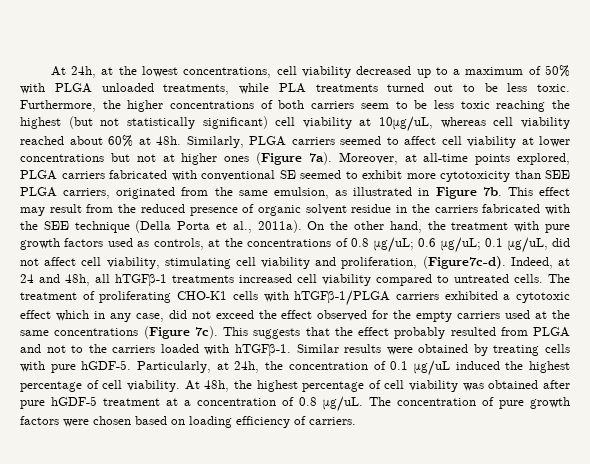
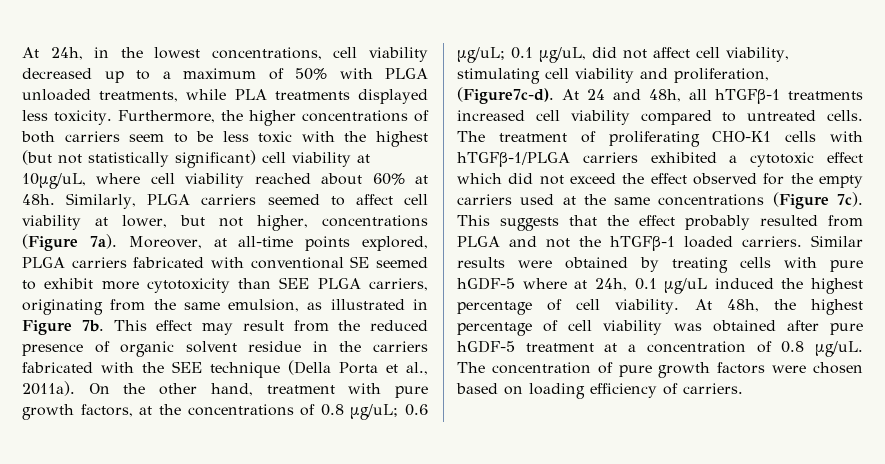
[101,67,114,75] at -> [94,47,110,58] in
[387,83,570,92] turned out to be less toxic. -> [357,89,428,104] [22,110,113,125] displayed less toxicity.
[496,100,546,112] reaching -> [301,131,335,142] with
[440,117,486,128] whereas -> [96,173,141,184] where
[539,136,570,147] [20,153,250,165] lower concentrations but not at higher ones -> [122,215,428,231] lower, but not higher, concentrations
[116,187,176,199] originated -> [22,299,103,315] originating
[427,221,446,230] the -> (253, 389) none
[64,238,204,250] factors used as controls, -> [80,404,133,417] factors,
[510,257,570,269] Indeed, at -> [562,89,579,100] At
[93,311,164,322] in any case, -> (502, 178) none
[71,344,291,357] to the carriers loaded with hTGFβ-1. -> [579,236,802,251] the hTGFβ-1 loaded carriers.
[81,360,386,373] hGDF-5. Particularly, at 24h, the concentration of -> [457,277,627,291] hGDF-5 where at 24h,

